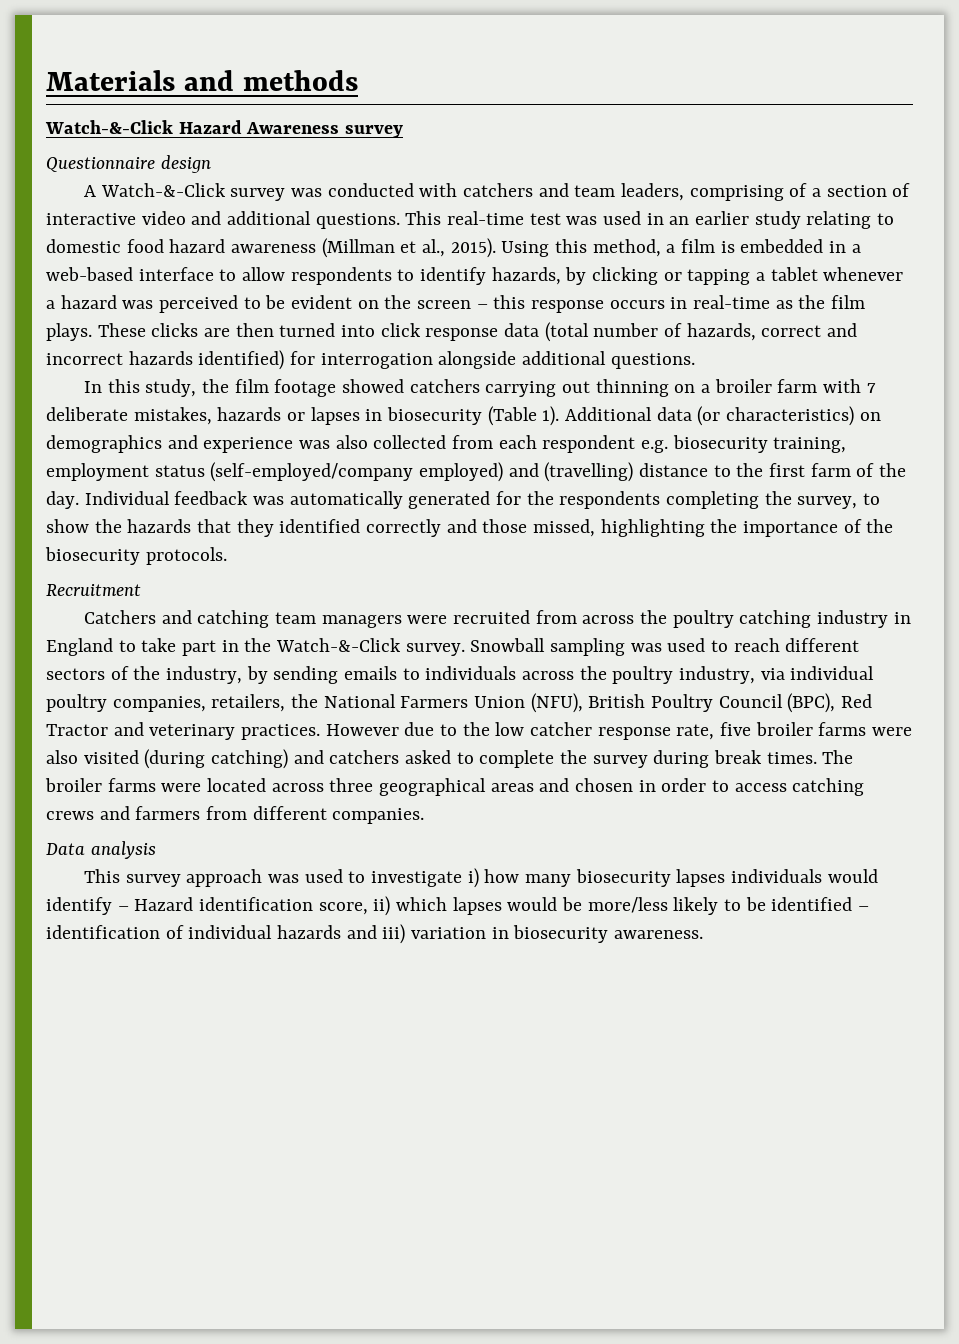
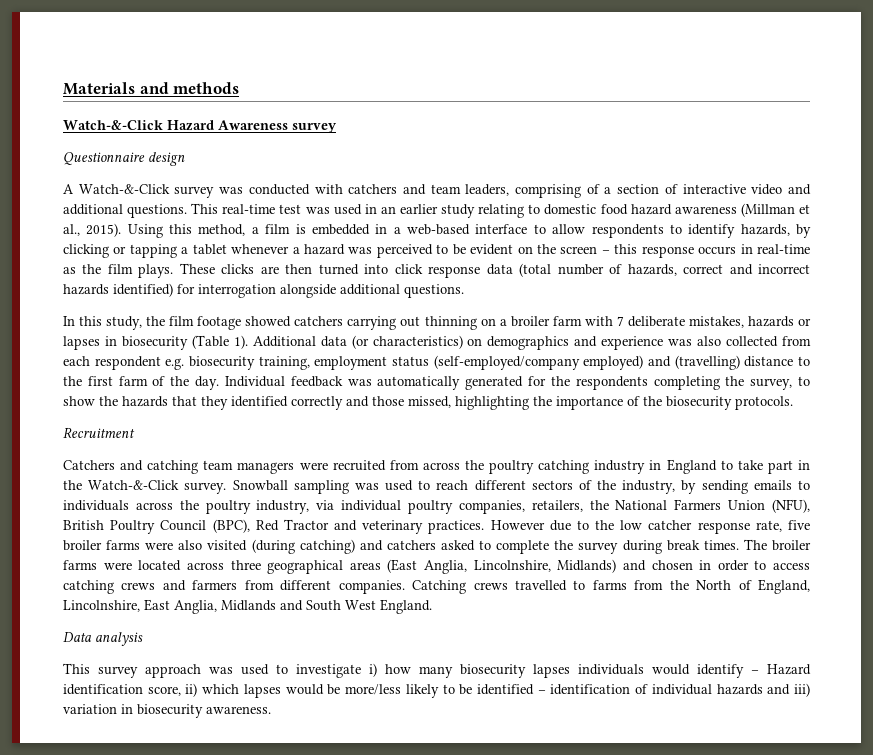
(534, 787) none -> [387,559,617,574] (East Anglia, Lincolnshire, Midlands)
(425, 816) none -> [412,579,810,594] [63,599,432,614] Catching crews travelled to farms from the North of England, Lincolnshire, East Anglia, Midlands and South West England.

